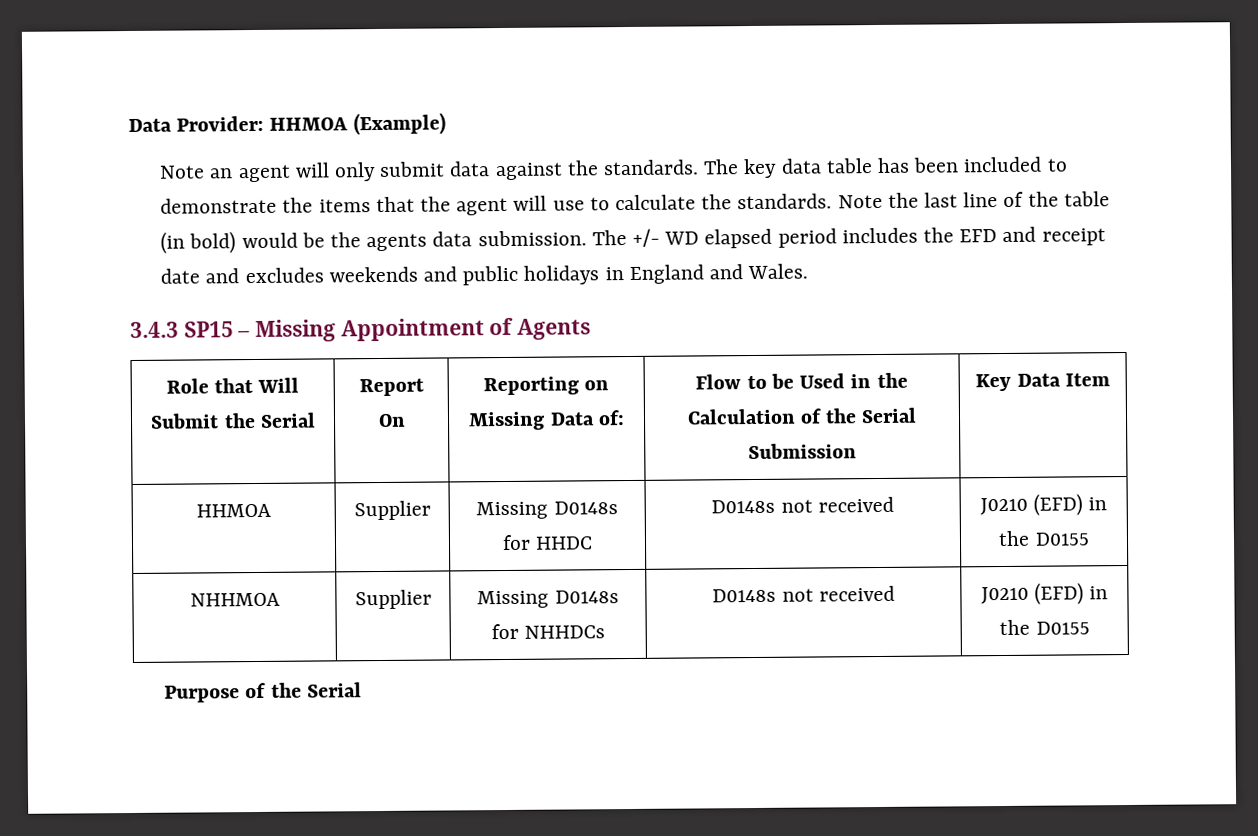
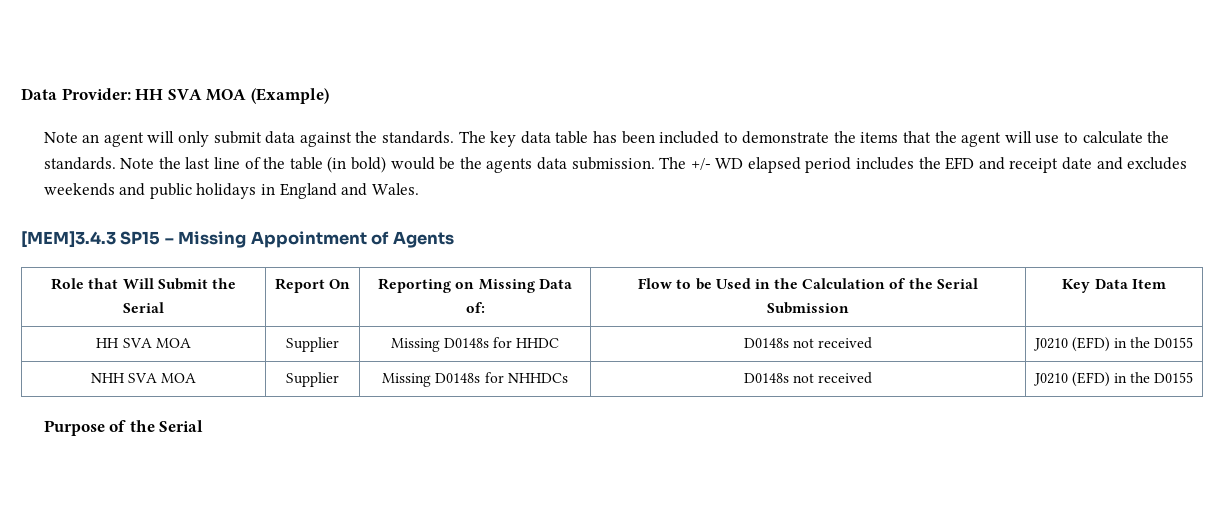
[269,117,349,131] HHMOA -> [135,89,247,101] HH SVA MOA
[130,321,179,339] 3.4.3 -> [21,231,116,248] [MEM]3.4.3
[196,503,271,518] HHMOA -> [96,338,191,348] HH SVA MOA
[189,592,280,607] NHHMOA -> [90,373,197,383] NHH SVA MOA

